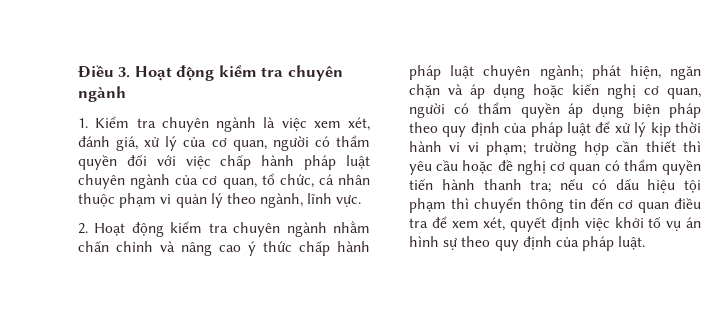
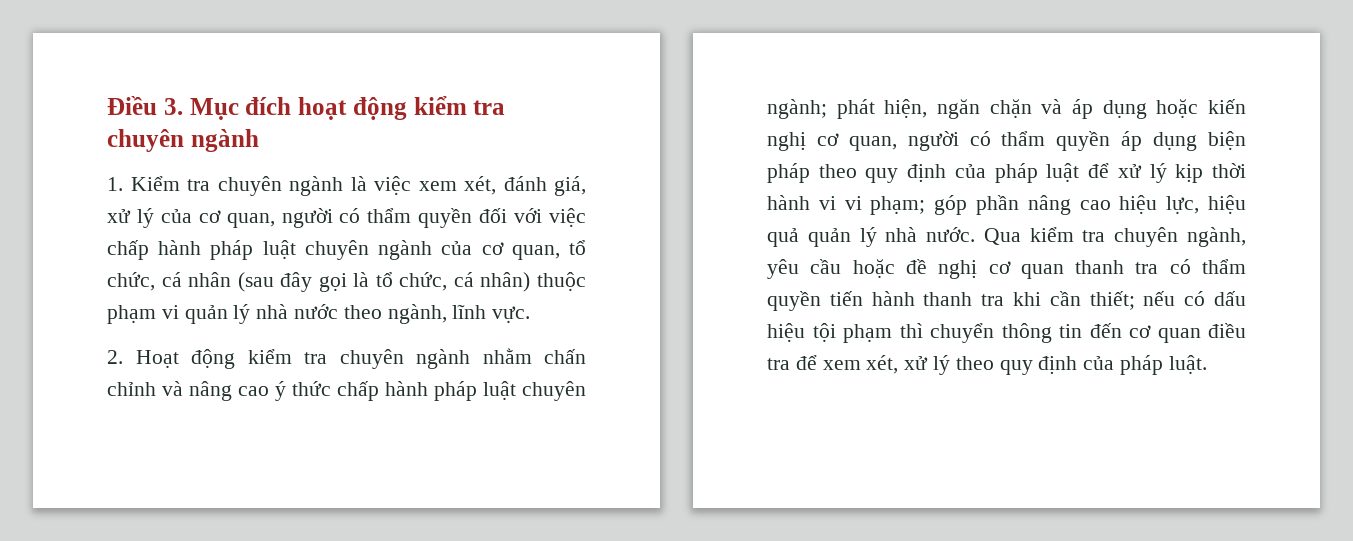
[134,66,172,81] Hoạt -> [189,97,347,120] Mục đích hoạt
(370, 179) none -> [237,272,531,292] (sau đây gọi là tổ chức, cá nhân)
(223, 200) none -> [256,304,339,319] nhà nước
[533,140,701,156] trường hợp cần thiết thì -> [934,195,1246,215] [767,227,1246,247] góp phần nâng cao hiệu lực, hiệu quả quản lý nhà nước. Qua kiểm tra chuyên ngành,
(601, 169) none -> [1075,260,1159,274] thanh tra
[530,180,552,193] tra; -> [981,291,1135,310] tra khi cần thiết;
[510,216,701,232] [409,236,458,250] quyết định việc khởi tố vụ án hình sự -> [904,355,951,375] xử lý

